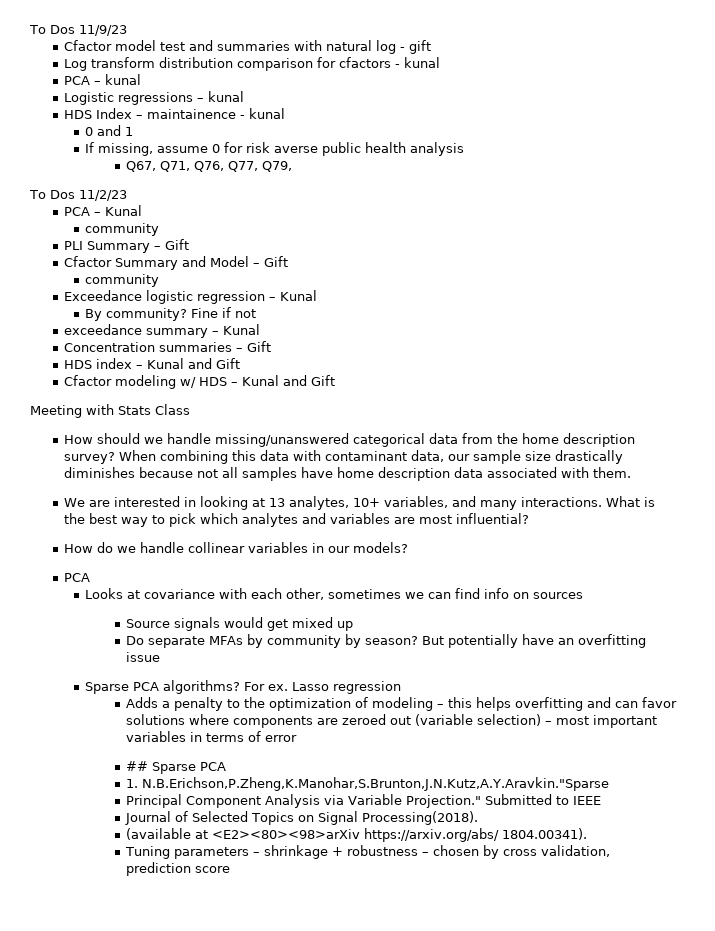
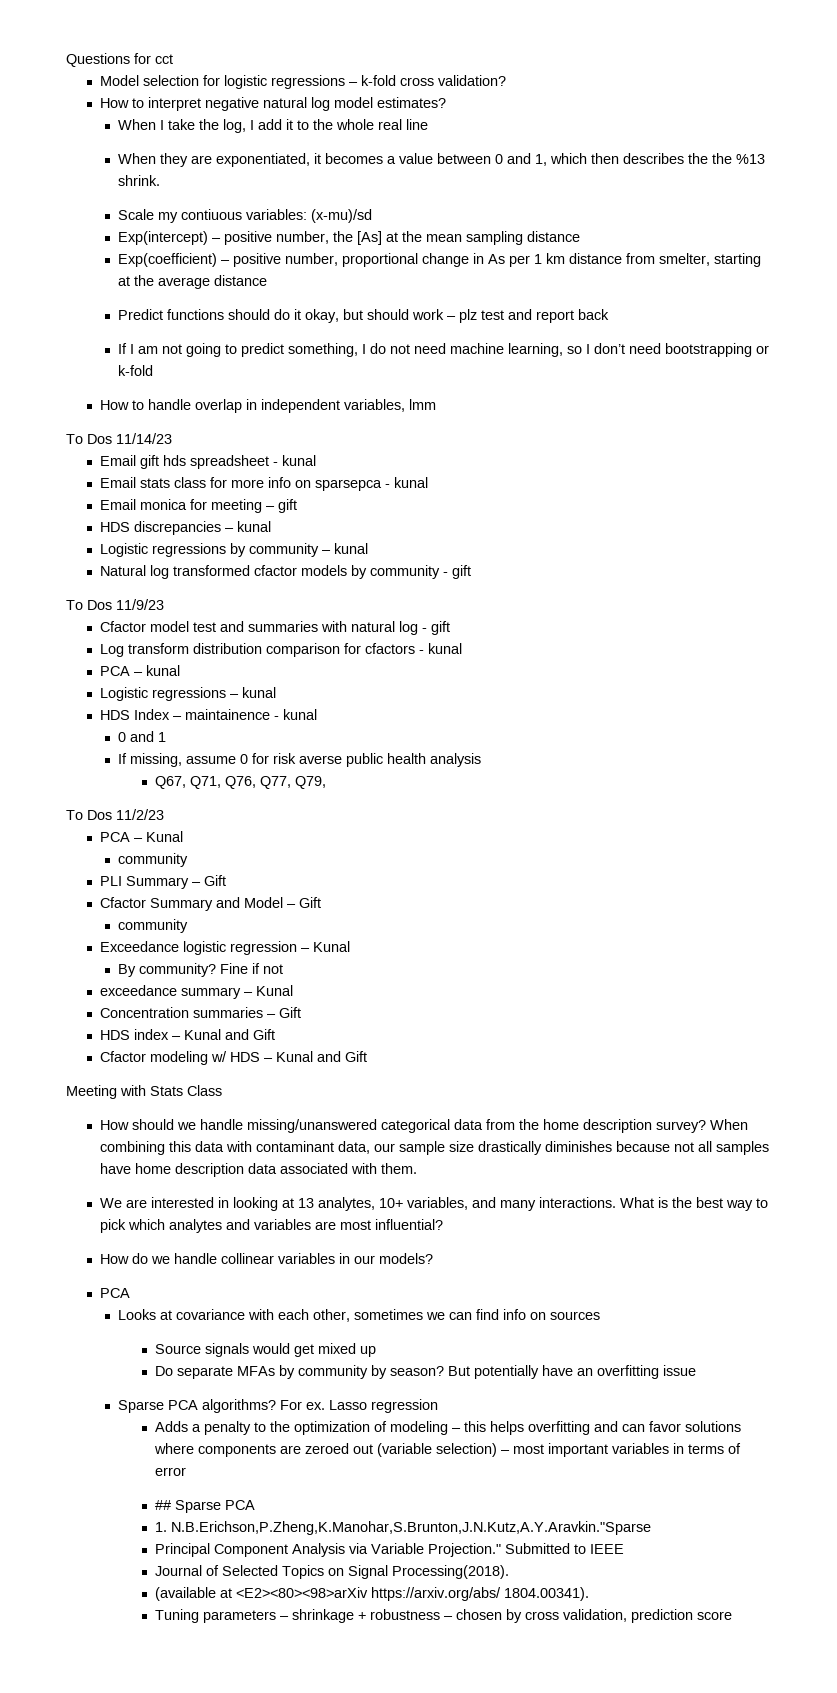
(29, 29) none -> [66,53,173,67] [100,75,507,89] [100,97,447,111] [118,119,429,133] [118,153,766,167] [118,175,161,186] [118,209,373,223] [118,231,581,245] [118,253,762,267] [118,275,268,289] [118,309,610,323] [118,343,770,357] [118,365,154,376] [100,399,437,413] [66,433,172,444] [100,455,317,469] [100,477,429,491] [100,499,298,513] [100,521,272,535] [100,543,369,557] [100,565,472,579] Questions for cct // Model selection for logistic regressions – k-fold cross validation? // How to interpret negative natural log model estimates? // When I take the log, I add it to the whole real line // When they are exponentiated, it becomes a value between 0 and 1, which then describes the the %13 shrink. // Scale my contiuous variables: (x-mu)/sd // Exp(intercept) – positive number, the [As] at the mean sampling distance // Exp(coefficient) – positive number, proportional change in As per 1 km distance from smelter, starting at the average distance // Predict functions should do it okay, but should work – plz test and report back // If I am not going to predict something, I do not need machine learning, so I don’t need bootstrapping or k-fold // How to handle overlap in independent variables, lmm // To Dos 11/14/23 // Email gift hds spreadsheet - kunal // Email stats class for more info on sparsepca - kunal // Email monica for meeting – gift // HDS discrepancies – kunal // Logistic regressions by community – kunal // Natural log transformed cfactor models by community - gift //

